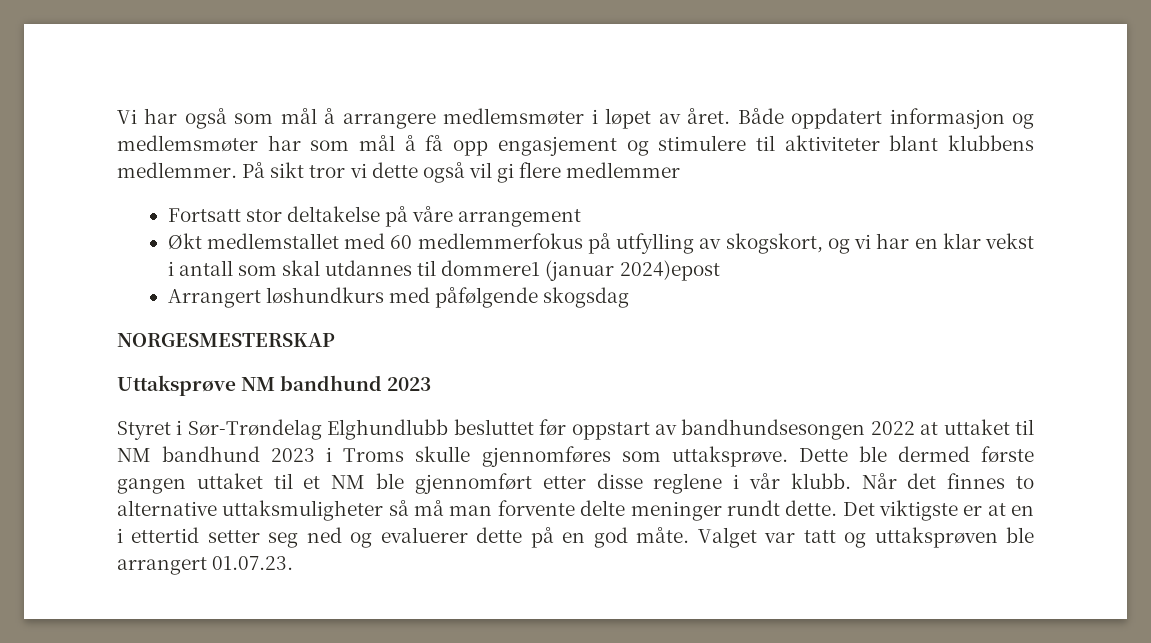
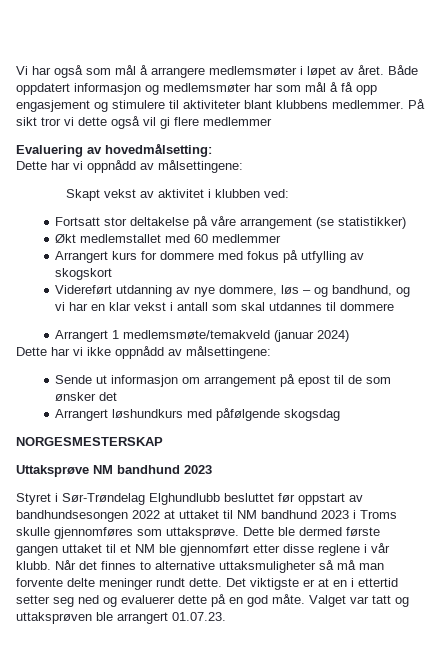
(681, 170) none -> [16,143,212,157] [16,160,243,173] [66,189,290,201] // Evaluering av hovedmålsetting: // Dette har vi oppnådd av målsettingene: // Skapt vekst av aktivitet i klubben ved:
(582, 218) none -> [316,217,407,229] (se statistikker)
[417,233,823,254] medlemmerfokus på utfylling av skogskort, -> [212,234,282,243] [55,250,365,263] [55,268,113,280] [55,285,393,297] medlemmer // Arrangert kurs for dommere med fokus på utfylling av skogskort // Videreført utdanning av nye dommere, løs – og bandhund,
[441,260,720,281] dommere1 (januar 2024)epost -> [340,302,395,311] [55,330,350,342] [16,346,271,359] [55,374,392,387] [55,392,118,401] dommere // Arrangert 1 medlemsmøte/temakveld (januar 2024) // Dette har vi ikke oppnådd av målsettingene: // Sende ut informasjon om arrangement på epost til de som ønsker det

